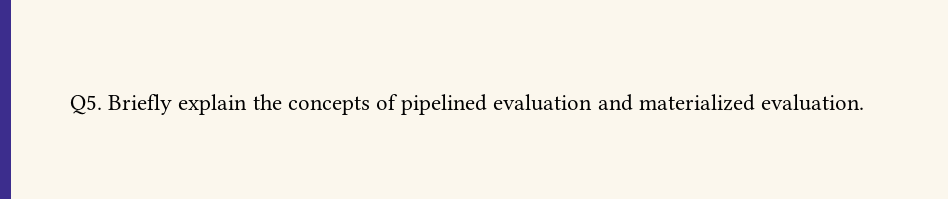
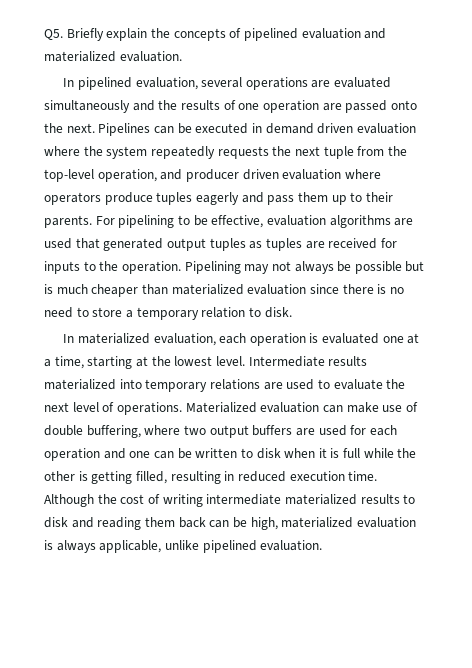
(865, 102) none -> [63,77,392,90] [44,100,417,113] [44,123,416,136] [44,146,407,159] [44,169,381,182] [44,192,393,205] [44,215,414,228] [44,238,397,251] [44,261,425,274] [44,284,404,297] [44,307,292,320] [63,333,420,346] [44,356,368,369] [44,379,406,392] [44,402,418,415] [44,425,397,438] [44,448,417,461] [44,471,378,484] [44,494,416,507] [44,517,416,530] [44,540,323,553] // In pipelined evaluation, several operations are evaluated simultaneously and the results of one operation are passed onto the next. Pipelines can be executed in demand driven evaluation where the system repeatedly requests the next tuple from the top-level operation, and producer driven evaluation where operators produce tuples eagerly and pass them up to their parents. For pipelining to be effective, evaluation algorithms are used that generated output tuples as tuples are received for inputs to the operation. Pipelining may not always be possible but is much cheaper than materialized evaluation since there is no need to store a temporary relation to disk. // In materialized evaluation, each operation is evaluated one at a time, starting at the lowest level. Intermediate results materialized into temporary relations are used to evaluate the next level of operations. Materialized evaluation can make use of double buffering, where two output buffers are used for each operation and one can be written to disk when it is full while the other is getting filled, resulting in reduced execution time. Although the cost of writing intermediate materialized results to disk and reading them back can be high, materialized evaluation is always applicable, unlike pipelined evaluation.

